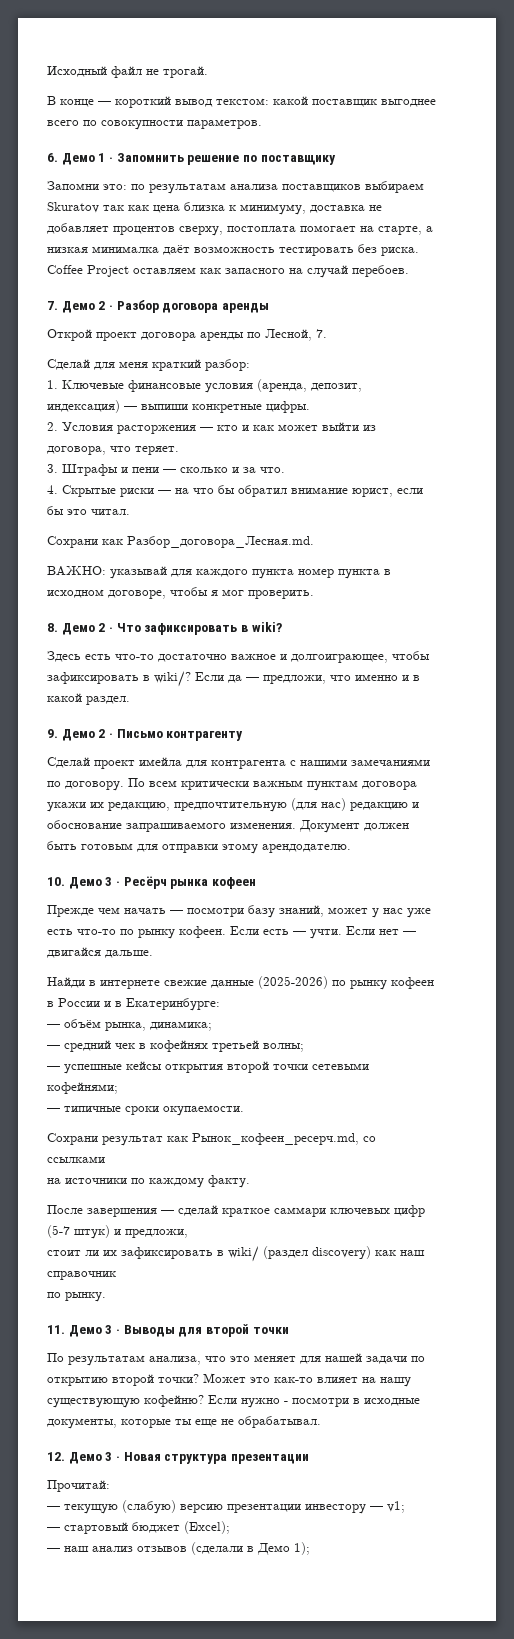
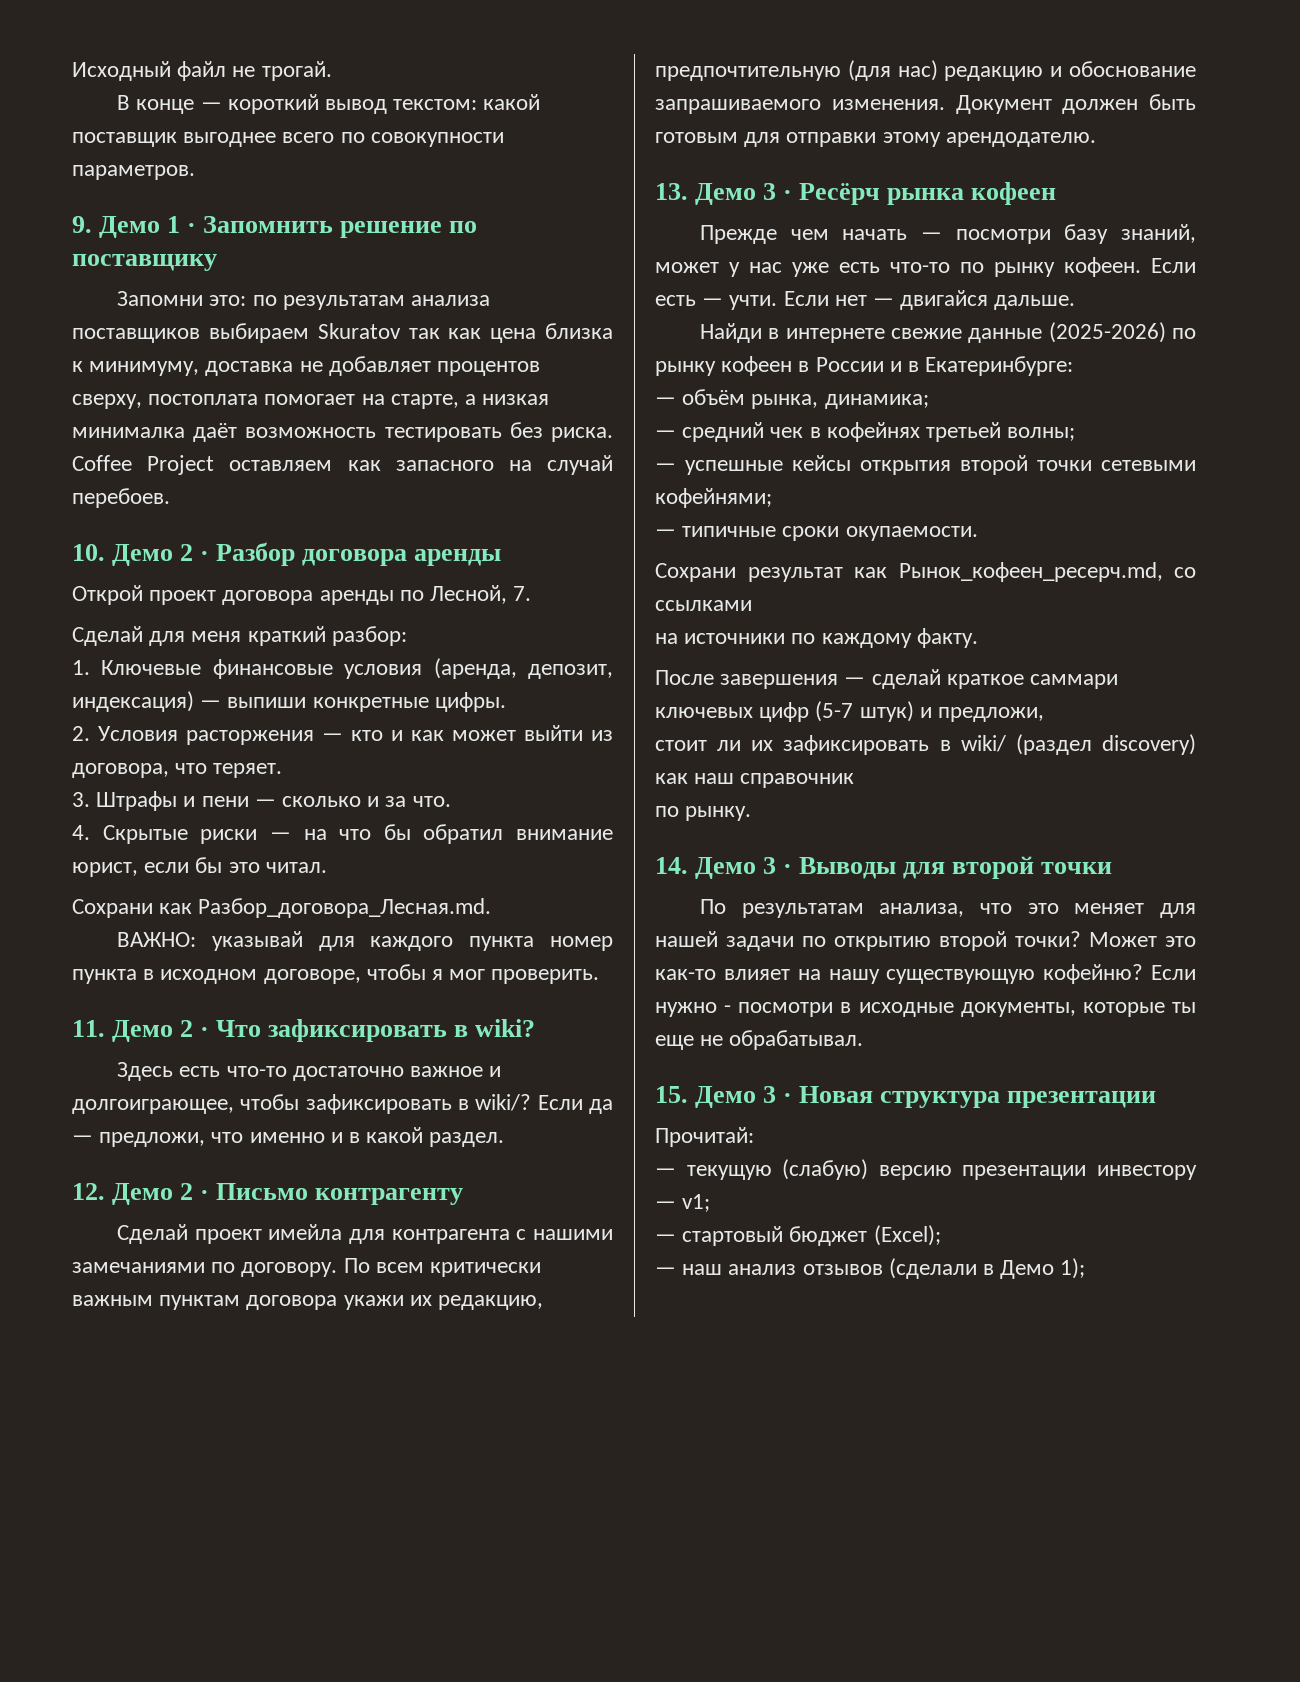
[47,153,58,162] 6. -> [72,216,92,233] 9.
[47,301,58,310] 7. -> [72,544,105,561] 10.
[47,623,58,632] 8. -> [72,1020,105,1037] 11.
[47,729,58,738] 9. -> [72,1183,105,1200] 12.
[47,877,65,886] 10. -> [655,183,688,200] 13.
[47,1325,65,1334] 11. -> [655,857,688,874] 14.
[47,1452,65,1461] 12. -> [655,1086,688,1103] 15.

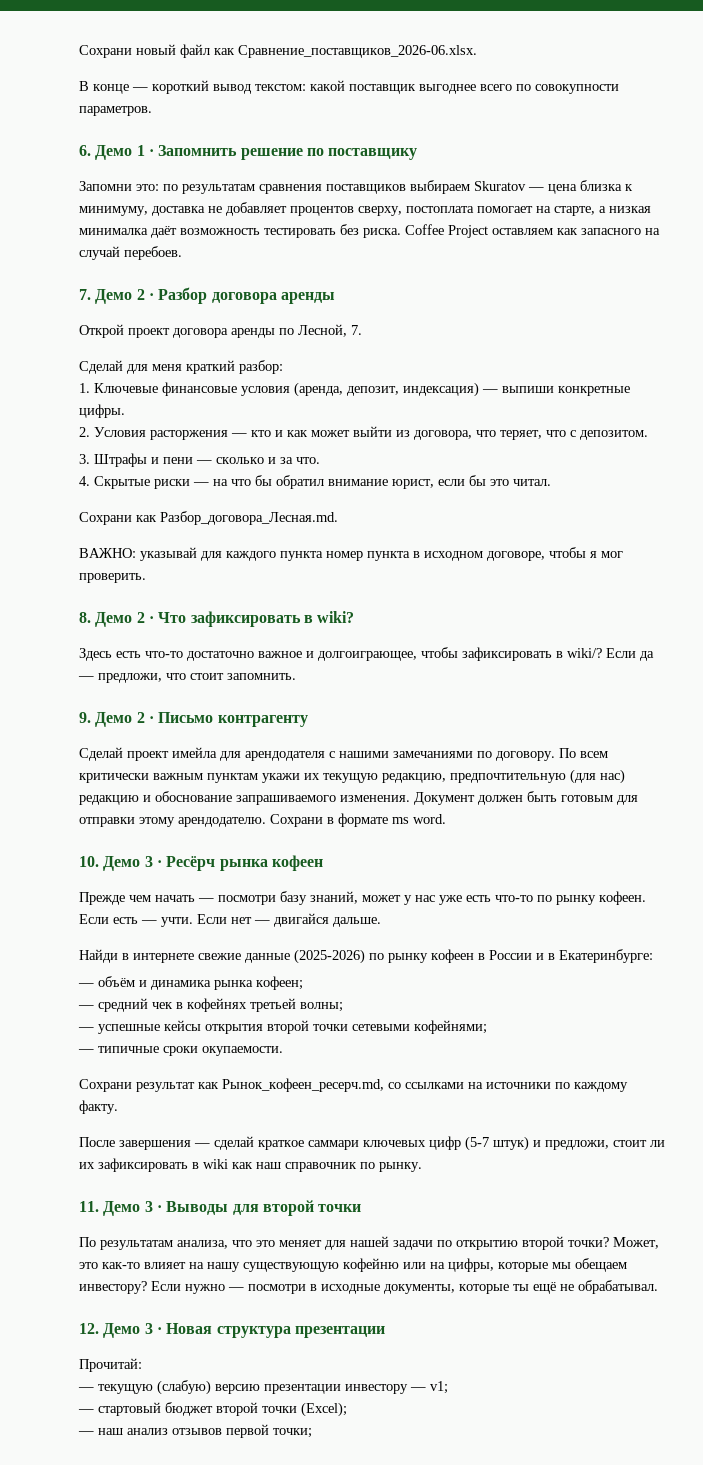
[72,61,332,81] Исходный файл не трогай. -> [79,44,477,58] Сохрани новый файл как Сравнение_поставщиков_2026-06.xlsx.
[72,216,92,233] 9. -> [79,145,91,156] 6.
[410,295,490,306] анализа -> [259,184,322,194] сравнения
[408,328,482,339] так как -> [528,187,544,191] —
[72,544,105,561] 10. -> [79,289,91,300] 7.
[213,763,283,778] теряет. -> [500,430,648,440] теряет, что с депозитом.
[72,1020,105,1037] 11. -> [79,612,91,623] 8.
[249,1127,505,1147] [72,1183,105,1200] именно и в какой раздел. // 12. -> [190,673,296,680] [79,712,91,723] стоит запомнить. // 9.
[391,1229,510,1244] контрагента -> [245,751,325,761] арендодателя
[246,1295,338,1310] договора -> (258, 778) none
(432, 1300) none -> [323,773,378,783] текущую
[655,183,688,200] // 13. -> [270,813,446,827] [79,856,99,867] Сохрани в формате ms word. // 10.
[751,394,929,409] рынка, динамика; -> [139,976,303,990] и динамика рынка кофеен;
(752, 605) // -> (464, 1085) none
(1045, 714) // -> (609, 1145) none
[960,734,1196,755] wiki/ (раздел discovery) -> [203,1159,228,1169] wiki
(855, 780) // -> (357, 1167) none
[655,857,688,874] 14. -> [79,1201,99,1212] 11.
[1089,932,1157,947] Может -> [613,1237,659,1249] Может,
[1043,964,1144,984] кофейню? -> [343,1258,627,1272] [79,1281,147,1294] кофейню или на цифры, которые мы обещаем инвестору?
[724,1005,732,1013] - -> [228,1287,244,1291] —
[655,1035,694,1050] еще -> [533,1282,556,1294] ещё
[655,1086,688,1103] 15. -> [79,1323,99,1334] 12.
(868, 1236) none -> [216,1402,297,1416] второй точки
[888,1258,1086,1279] (сделали в Демо 1); -> [226,1424,312,1438] первой точки;

